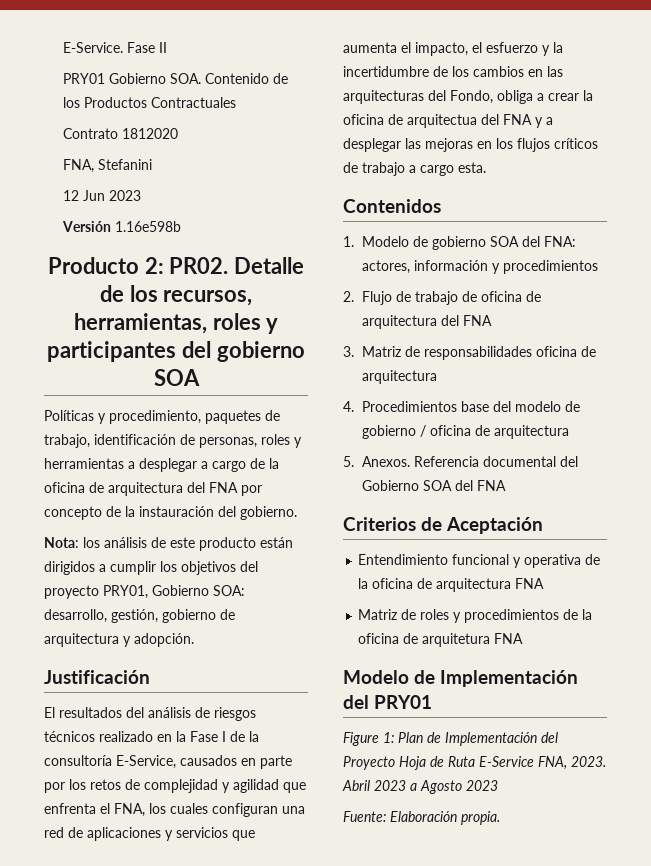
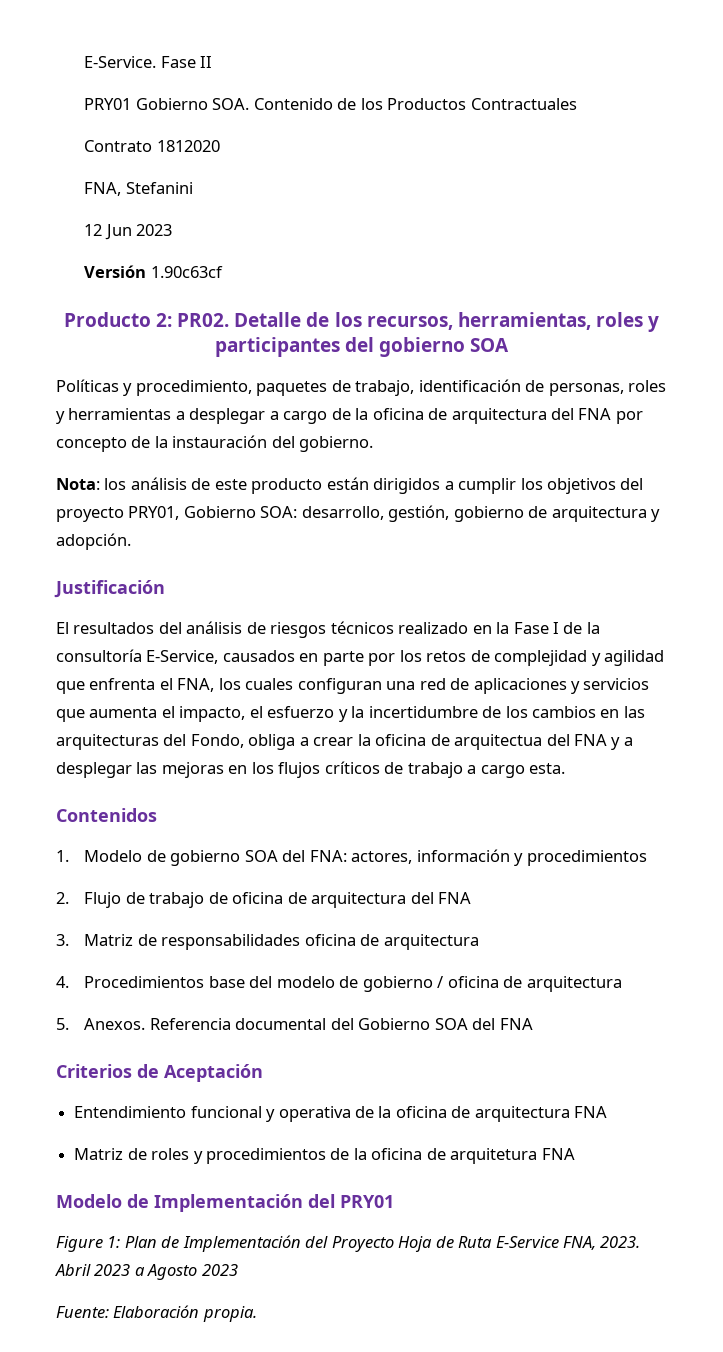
[114,221,181,232] 1.16e598b -> [150,266,223,278] 1.90c63cf

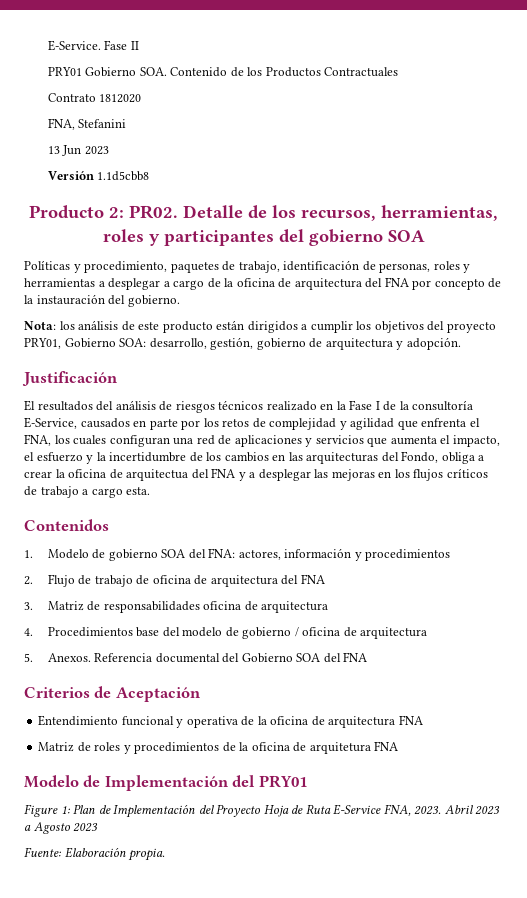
[84,224,103,236] 12 -> [47,146,60,154] 13
[150,266,223,278] 1.90c63cf -> [97,171,150,181] 1.1d5cbb8

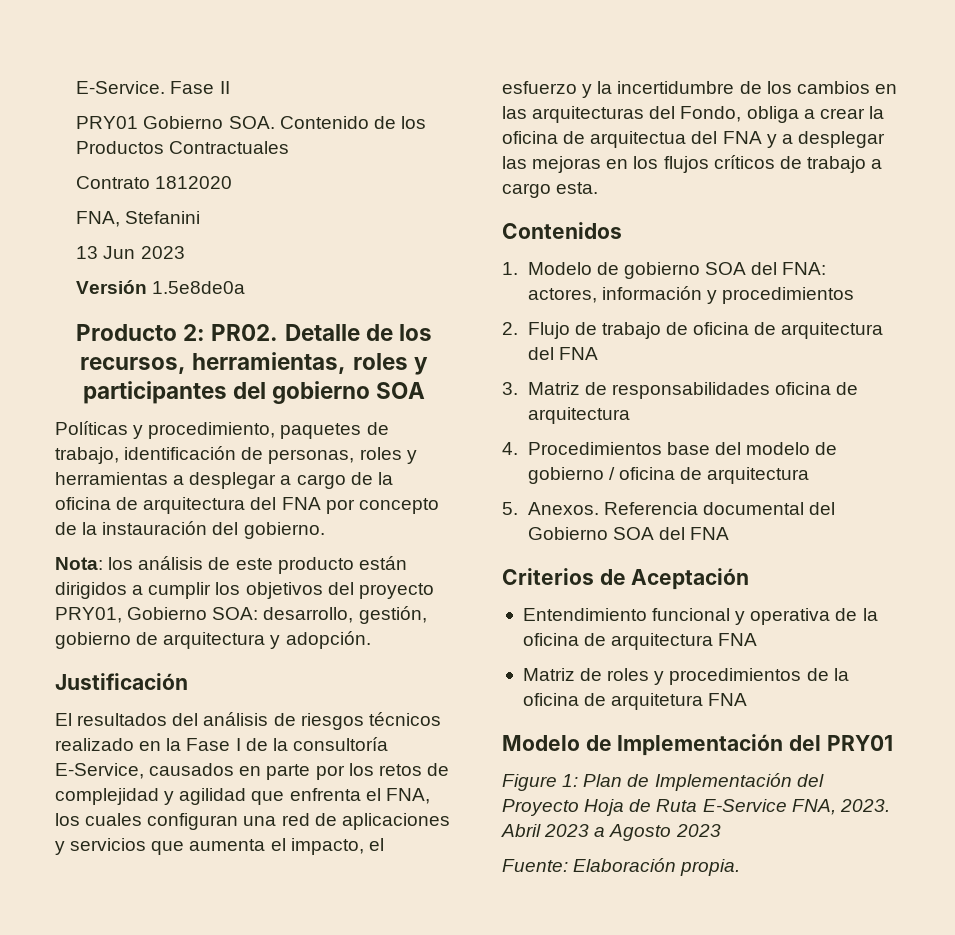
[97,171,150,181] 1.1d5cbb8 -> [152,281,246,294] 1.5e8de0a

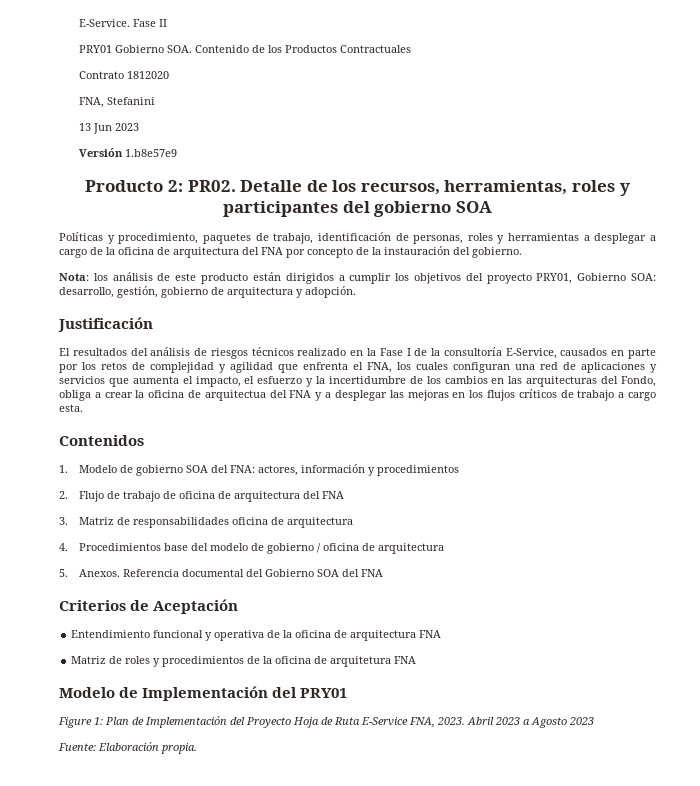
[152,281,246,294] 1.5e8de0a -> [125,149,178,157] 1.b8e57e9

